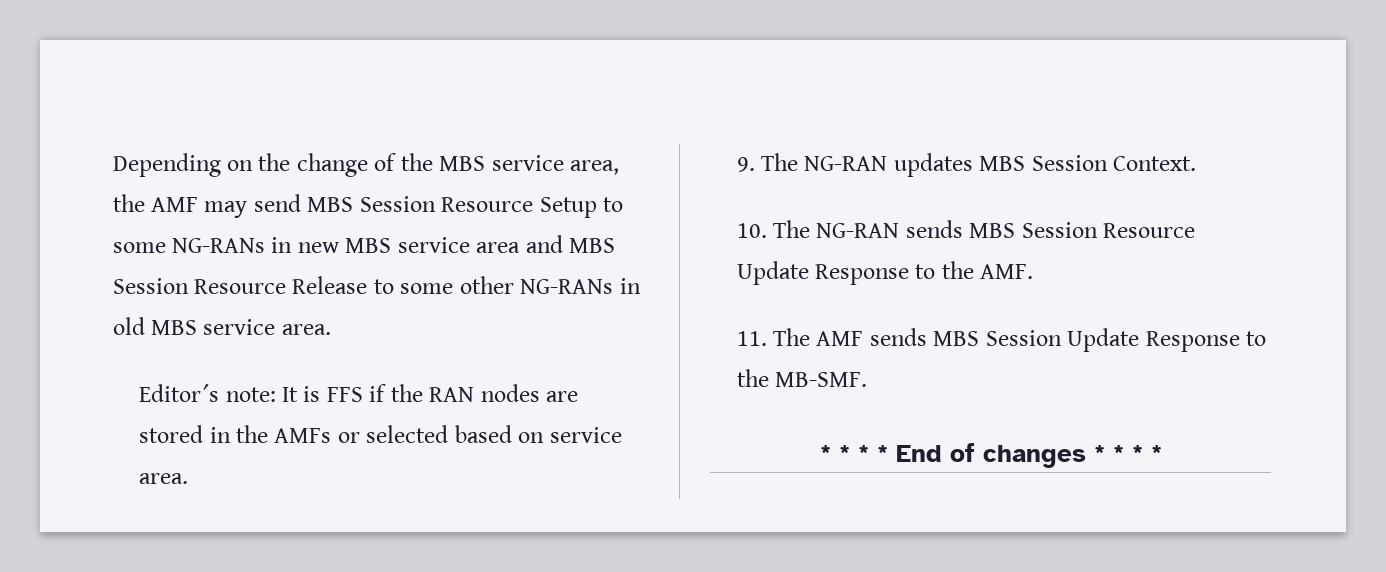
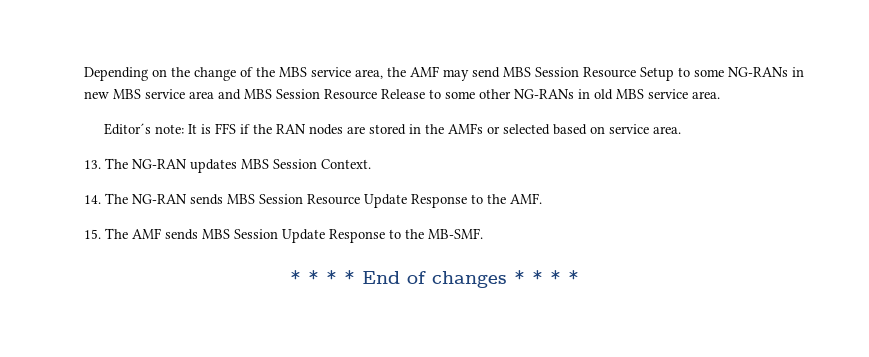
[736,157,755,172] 9. -> [83,160,101,169] 13.
[736,223,767,238] 10. -> [83,195,101,204] 14.
[736,331,767,346] 11. -> [83,229,101,239] 15.

